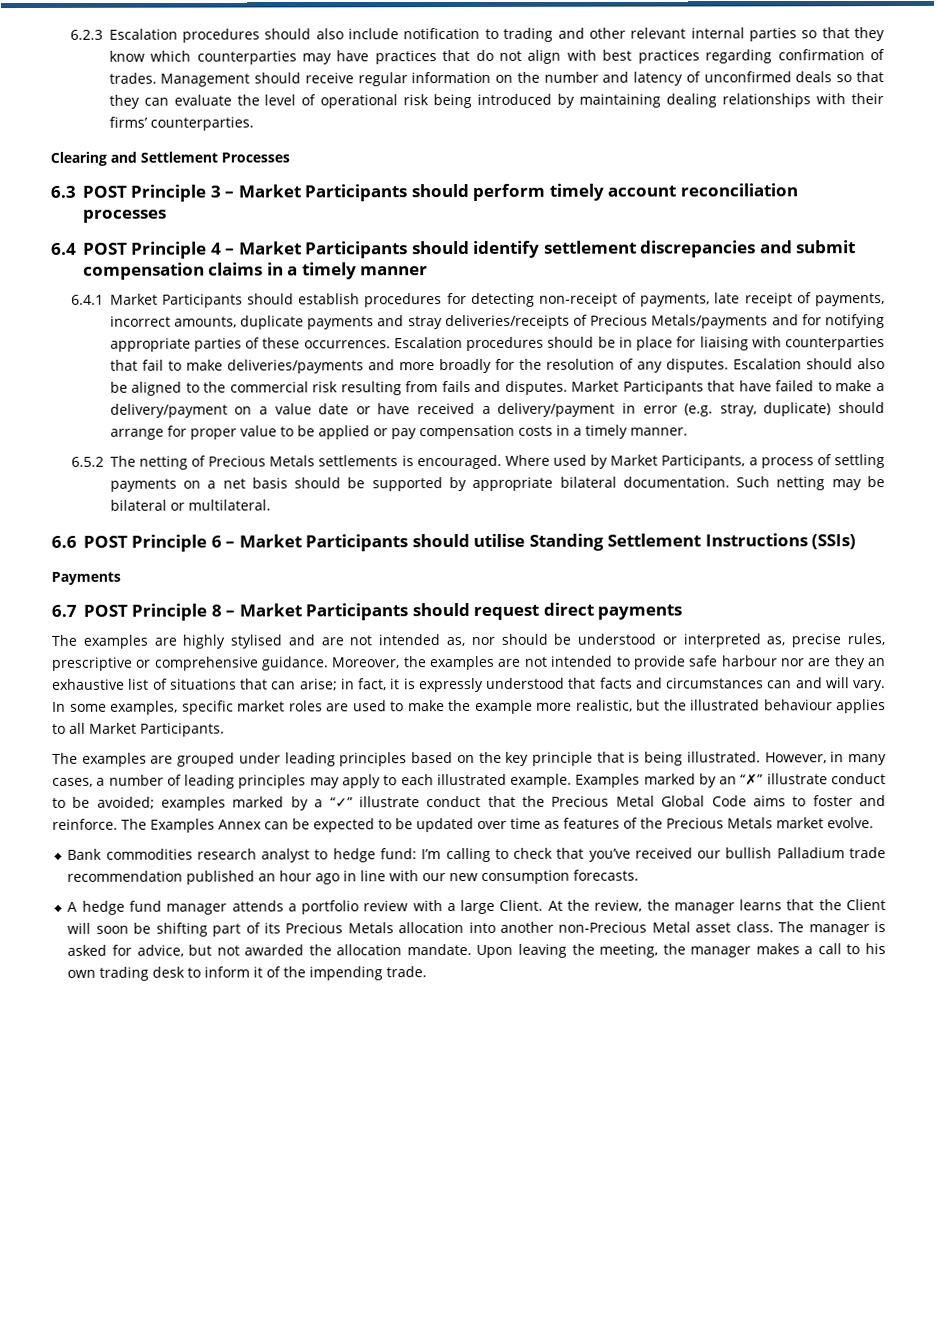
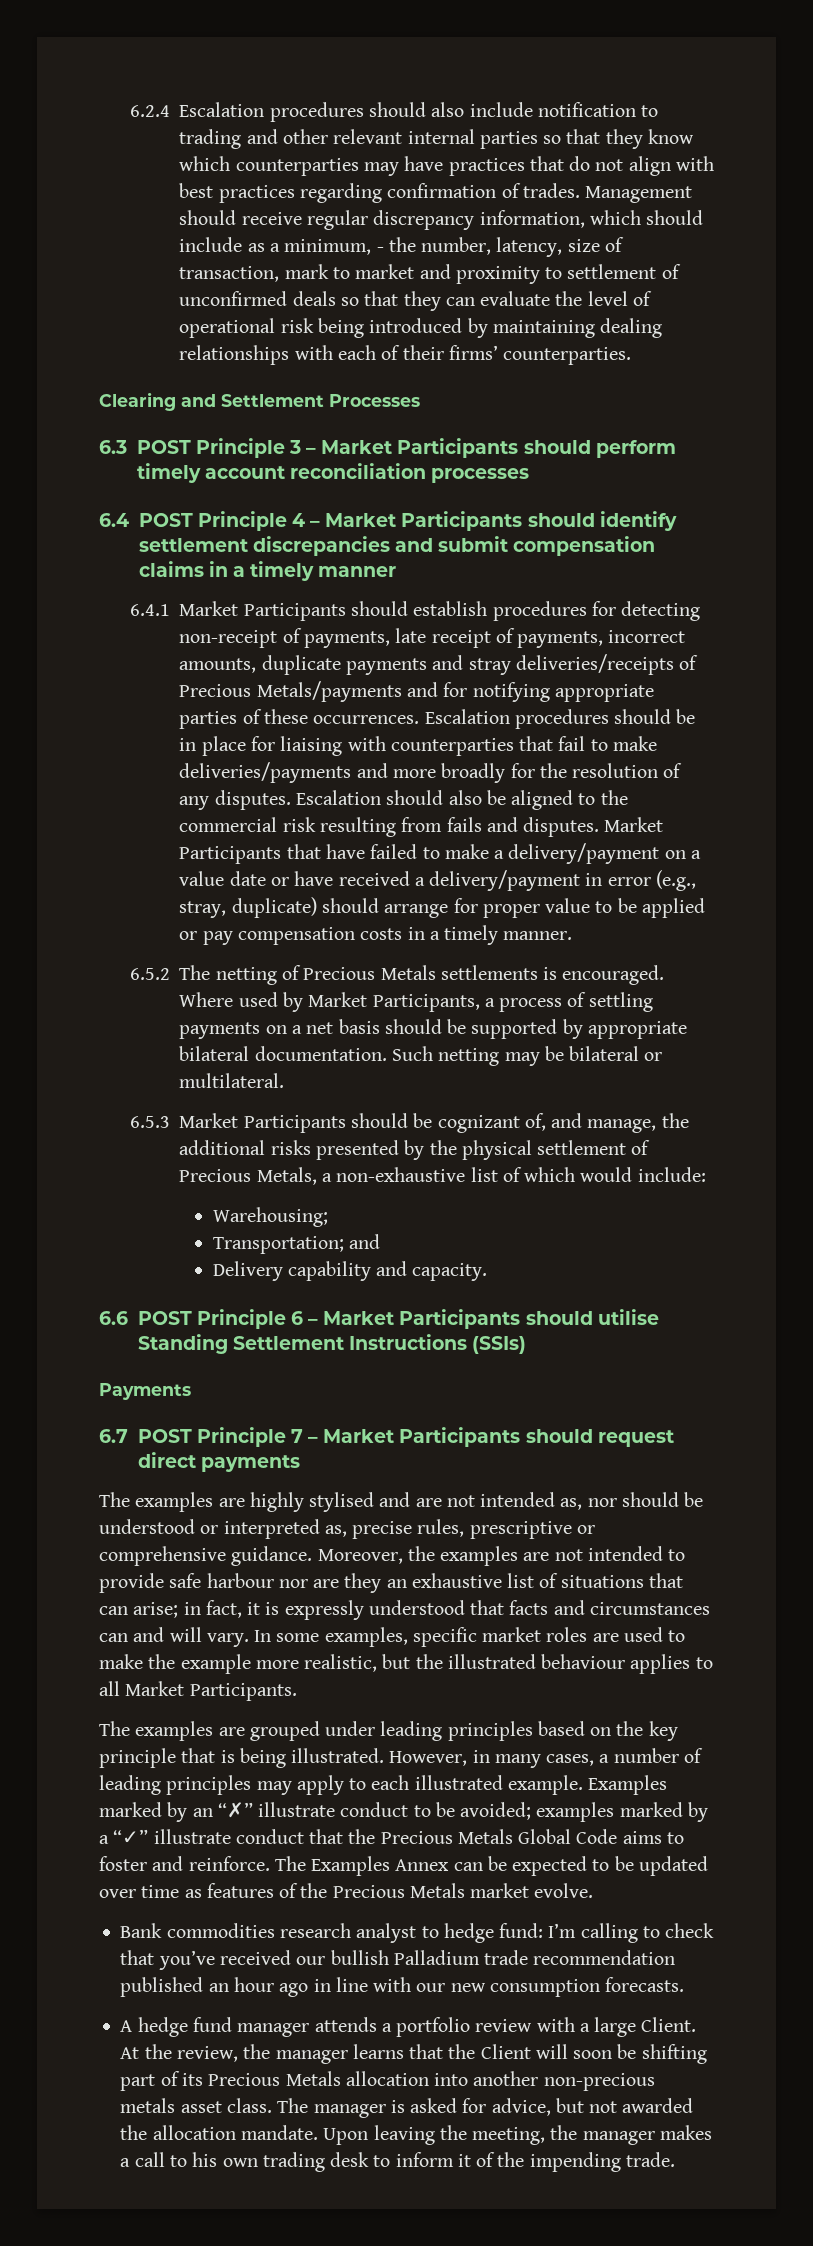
[69,29,103,40] 6.2.3 -> [129,105,170,117] 6.2.4
[411,71,684,86] information on the number and latency -> [373,210,704,230] [179,237,624,257] [179,264,657,284] discrepancy information, which should include as a minimum, - the number, latency, size of transaction, mark to market and proximity to settlement
(847, 99) none -> [337,345,401,360] each of
[684,403,714,417] (e.g. -> [655,870,696,891] (e.g.,
(271, 505) none -> [129,1113,689,1133] [179,1140,651,1160] [179,1167,706,1185] [212,1207,328,1227] [212,1234,380,1254] [212,1261,488,1281] // 6.5.3 Market Participants should be cognizant of, and manage, the additional risks presented by the physical settlement of Precious Metals, a non-exhaustive list of which would include: // Warehousing; // Transportation; and // Delivery capability and capacity.
[210,604,222,617] 8 -> [291,1429,304,1443] 7
[615,795,655,807] Metal -> [457,1829,513,1844] Metals
[558,921,691,933] non-Precious Metal -> [543,2073,655,2091] [120,2098,176,2113] non-precious metals

